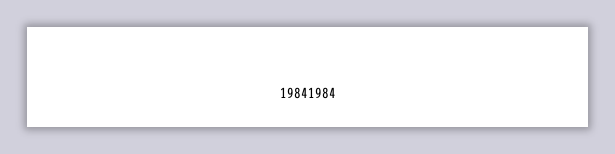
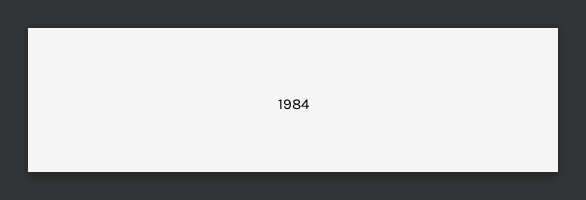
[279,87,336,99] 19841984 -> [277,99,310,110] 1984

